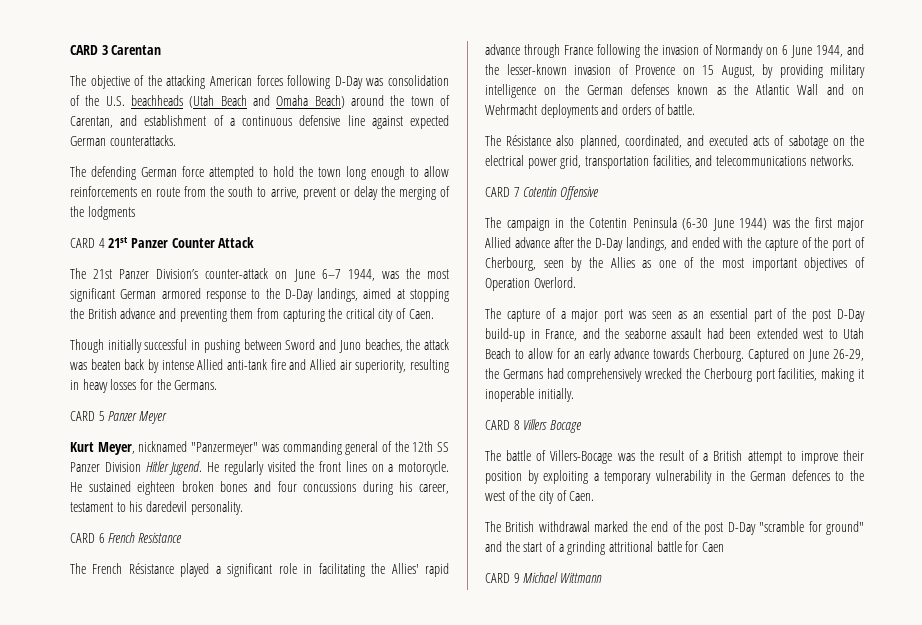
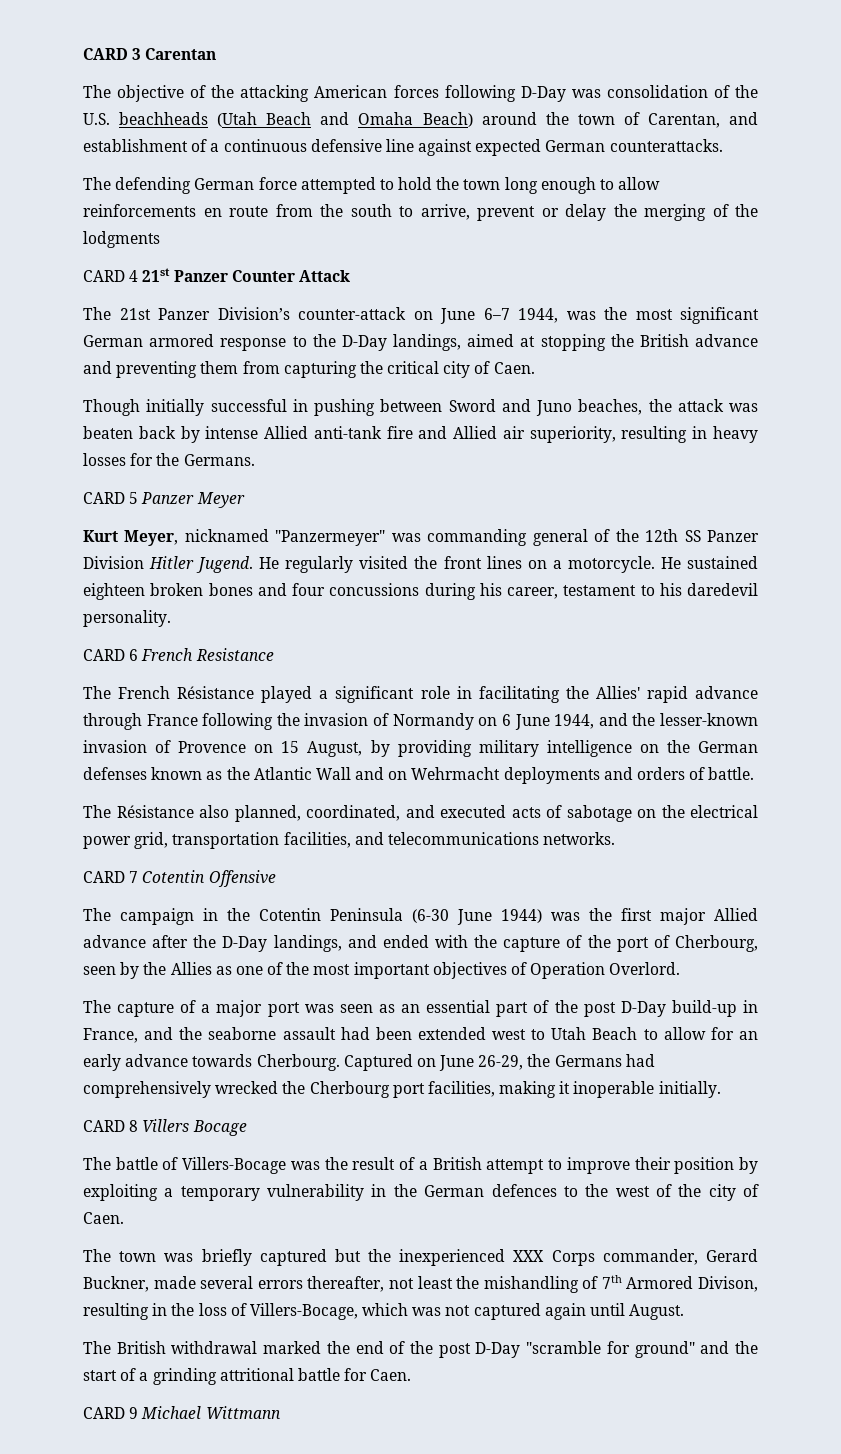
(595, 496) none -> [83,1249,758,1266] [83,1275,759,1293] [83,1303,685,1320] // The town was briefly captured but the inexperienced XXX Corps commander, Gerard Buckner, made several errors thereafter, not least the mishandling of 7th Armored Divison, resulting in the loss of Villers-Bocage, which was not captured again until August.
[701,542,724,552] Caen -> [370,1369,412,1381] Caen.

